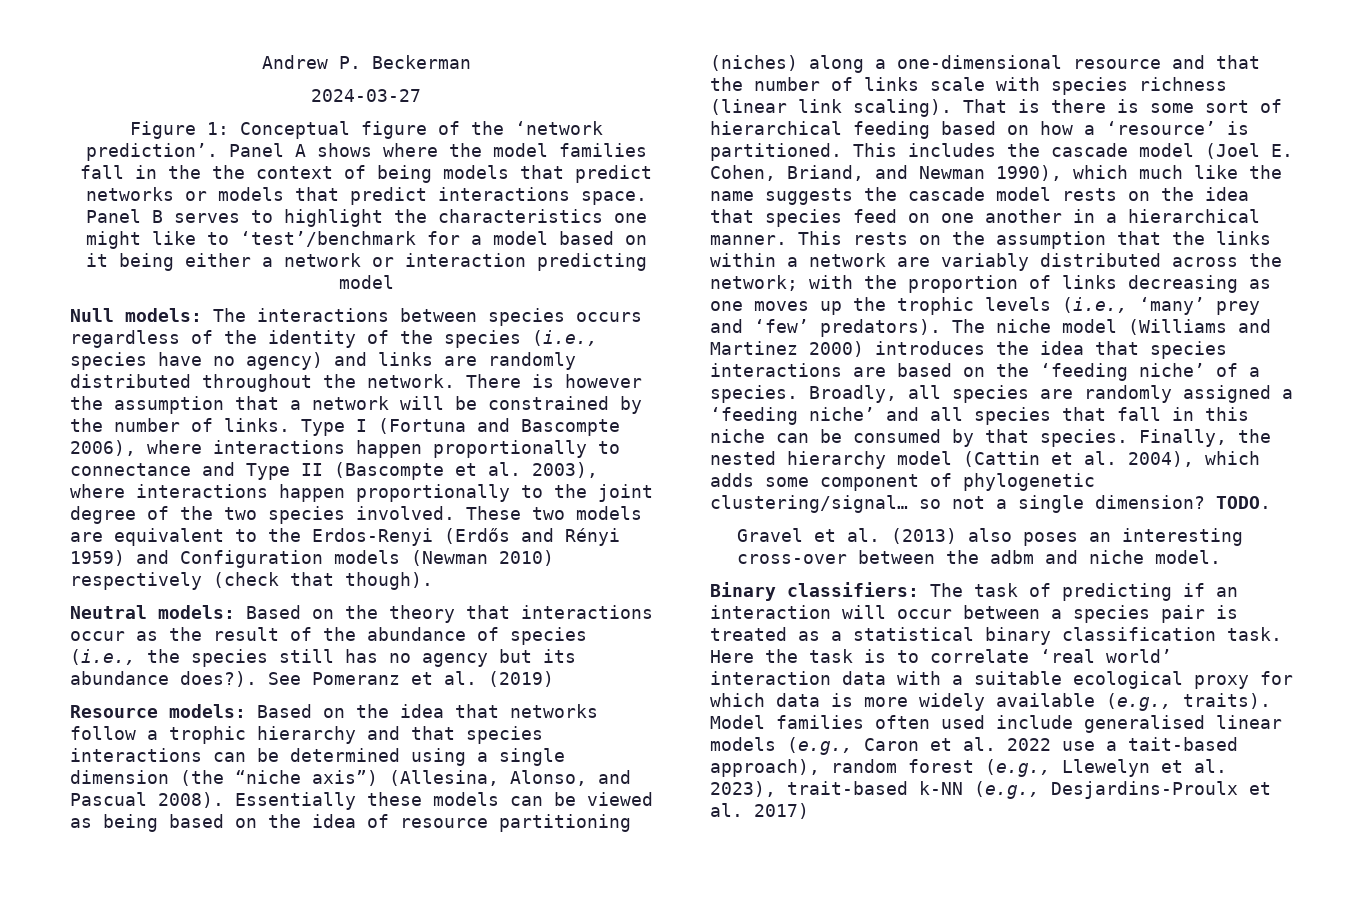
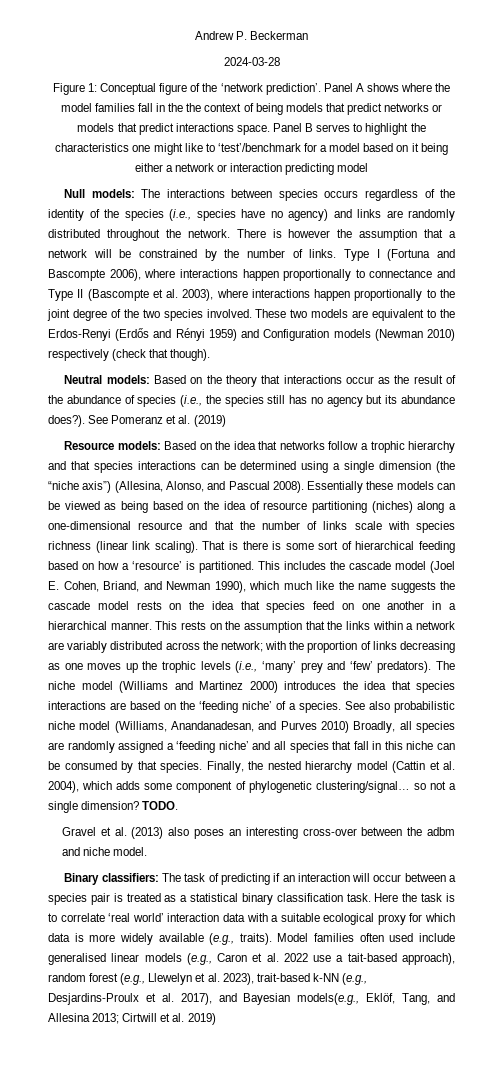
[311,89,421,102] 2024-03-27 -> [223,57,280,66] 2024-03-28
(798, 394) none -> [345,701,455,713] [48,721,349,733] See also probabilistic niche model (Williams, Anandanadesan, and Purves 2010)
[754,803,809,819] 2017) -> [180,993,456,1005] [48,1013,216,1025] 2017), and Bayesian models(e.g., Eklöf, Tang, and Allesina 2013; Cirtwill et al. 2019)

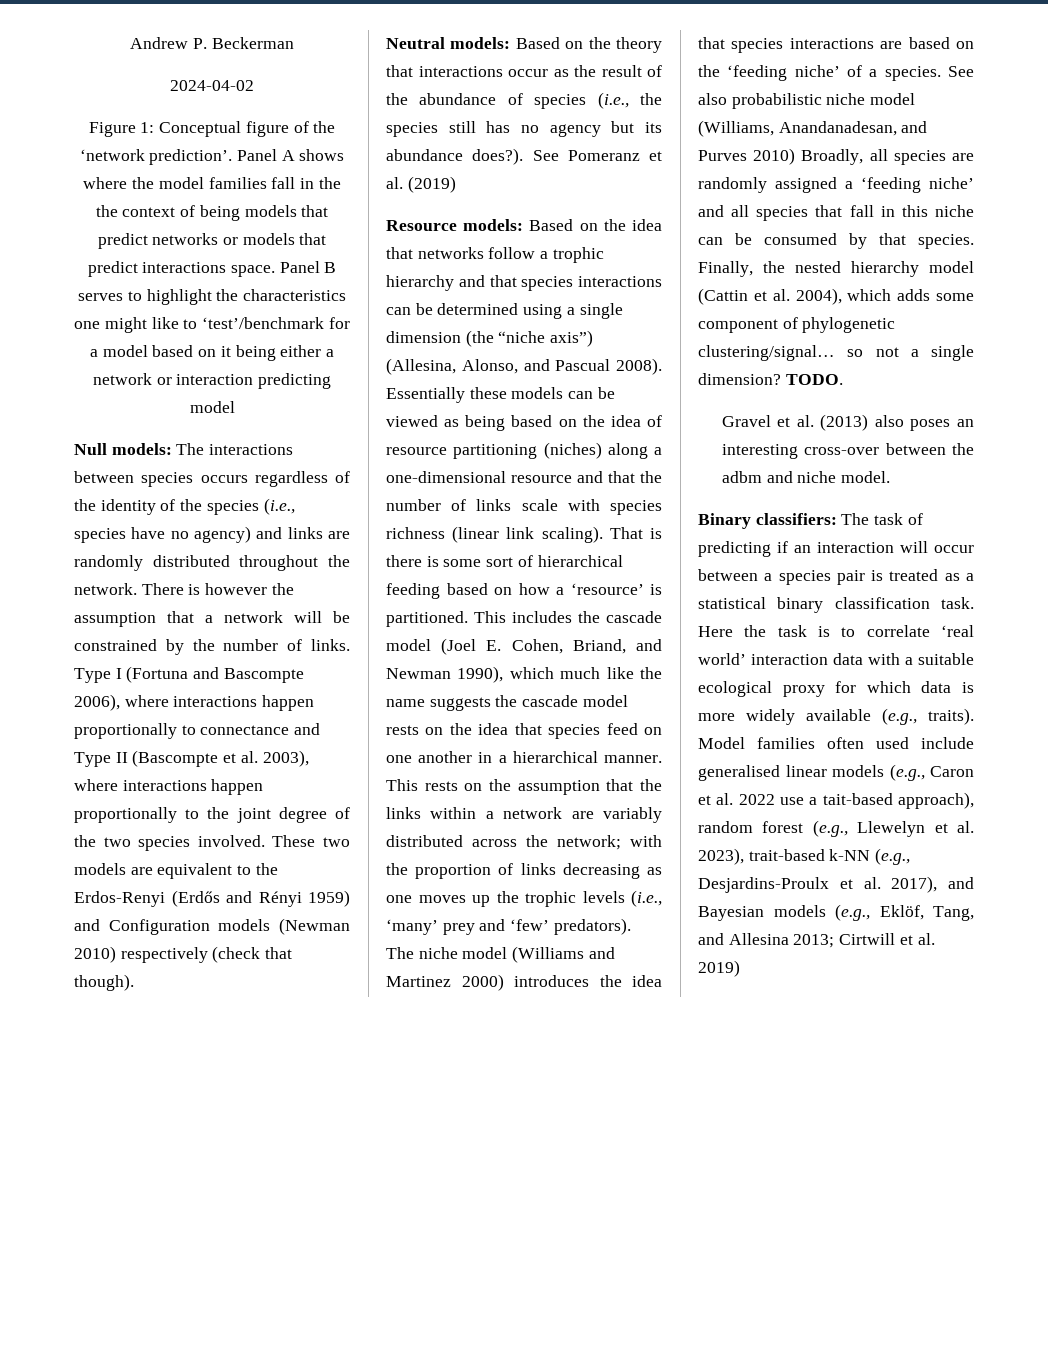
[223,57,280,66] 2024-03-28 -> [170,80,254,91] 2024-04-02
[297,993,360,1005] models(e.g., -> [773,904,870,921] models (e.g.,

